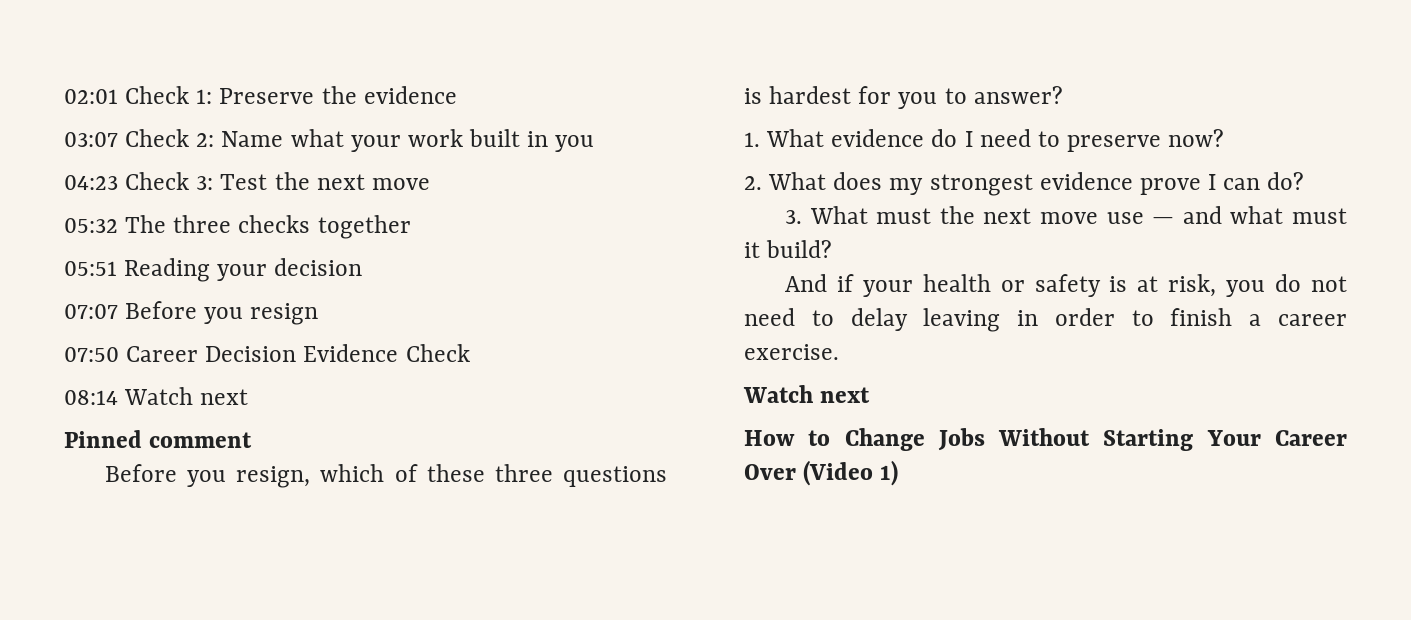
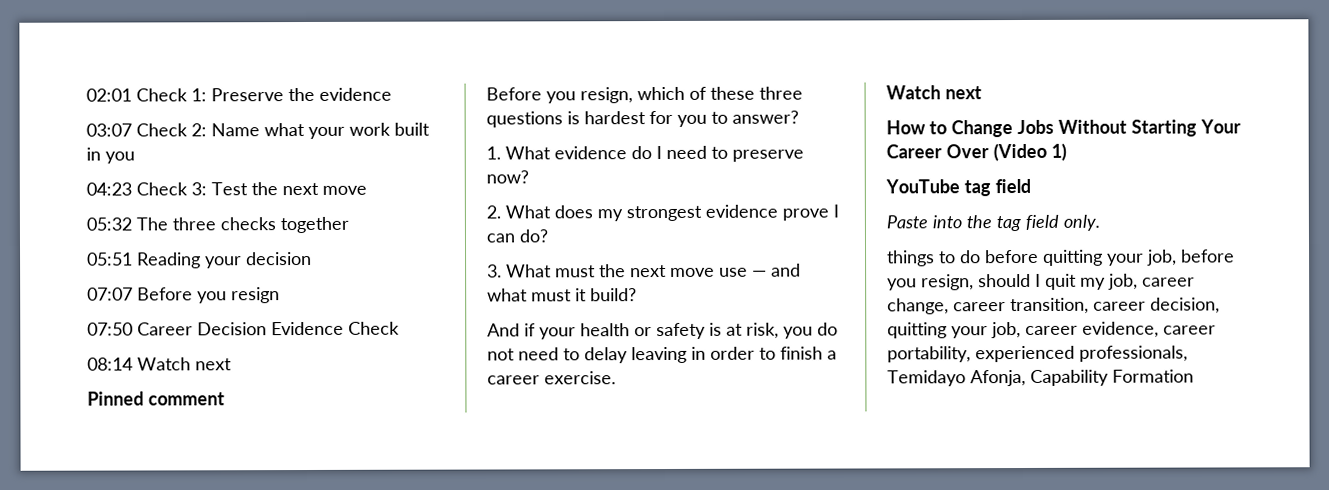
(899, 473) none -> [885,178,1031,197] [886,214,1100,232] [887,249,1235,267] [887,273,1195,291] [887,297,1220,315] [887,321,1216,339] [887,345,1188,363] [887,369,1194,387] // YouTube tag field // Paste into the tag field only. // things to do before quitting your job, before you resign, should I quit my job, career change, career transition, career decision, quitting your job, career evidence, career portability, experienced professionals, Temidayo Afonja, Capability Formation

